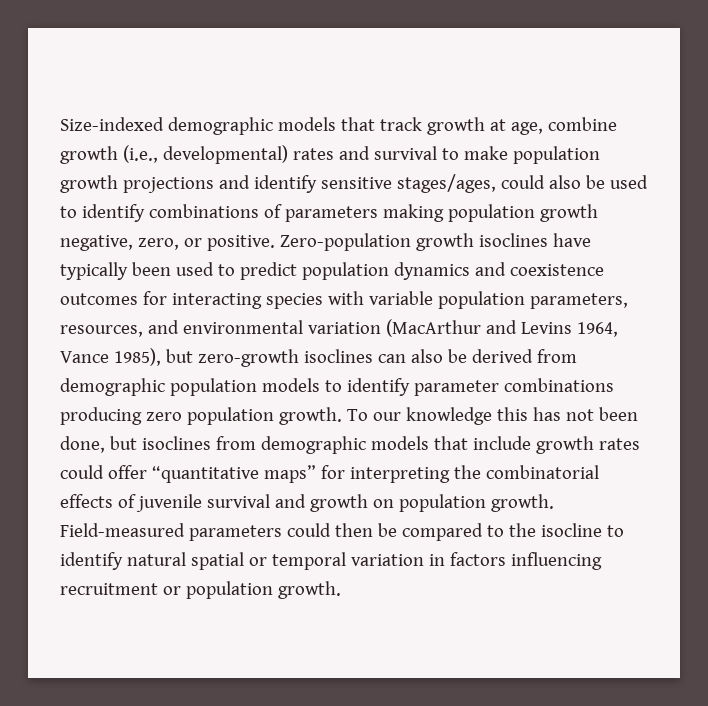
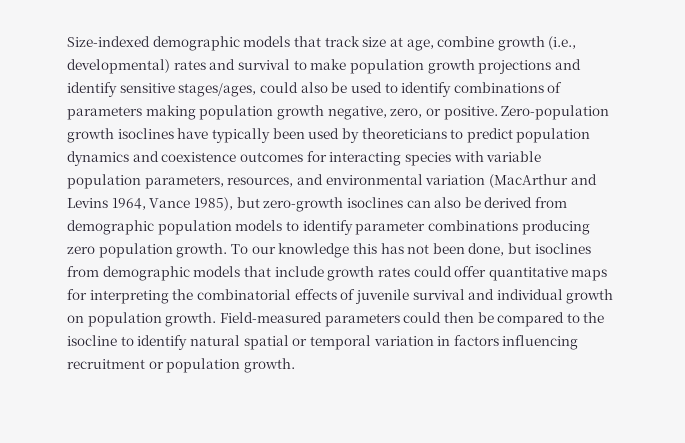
[426,117,485,135] growth -> [362,37,387,47] size
(214, 269) none -> [341,128,447,143] by theoreticians
[151,465,316,483] “quantitative maps” -> [488,267,608,281] quantitative maps
(306, 501) none -> [496,289,563,300] individual

